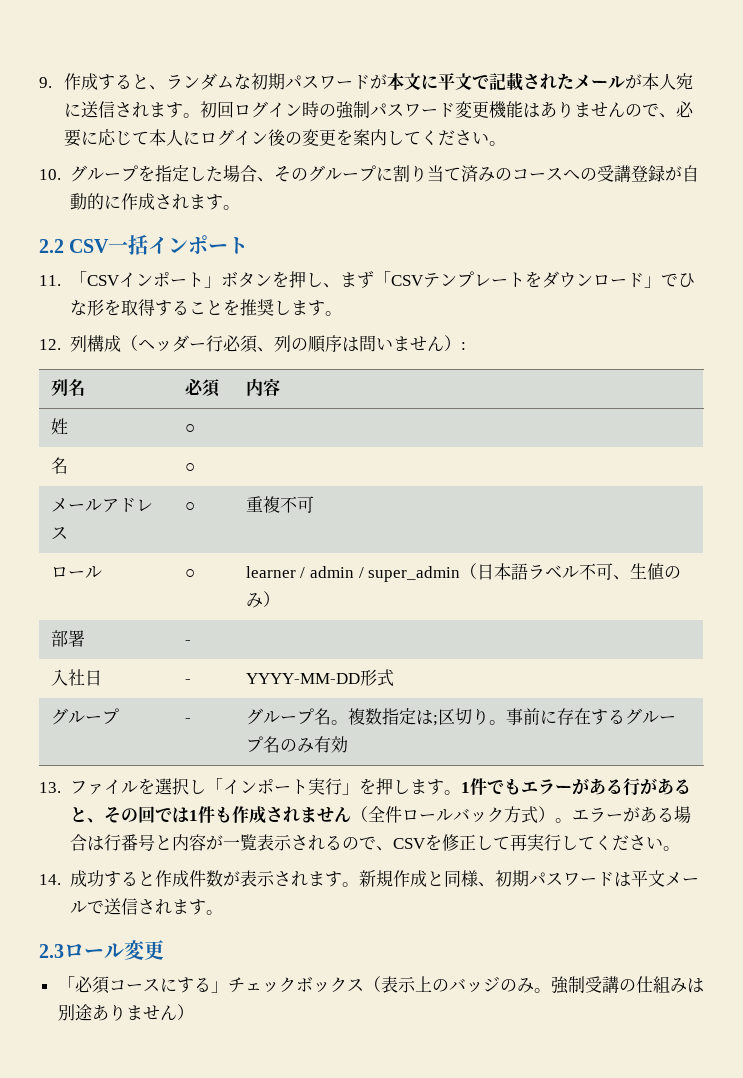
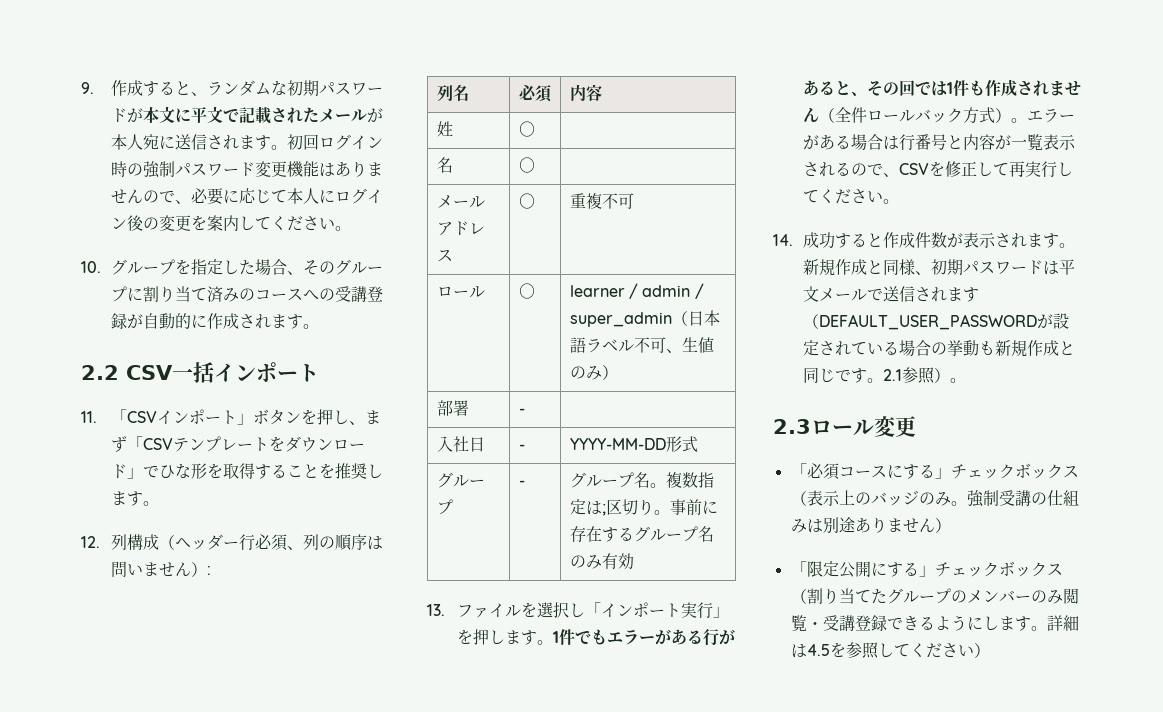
(206, 907) none -> [803,313,1070,330] [803,340,1076,357] [803,367,951,384] （DEFAULT_USER_PASSWORDが設定されている場合の挙動も新規作成と同じです。2.1参照）
(194, 1012) none -> [790,561,1063,578] [790,588,1079,604] [790,615,1079,632] [790,642,990,659] // 「限定公開にする」チェックボックス（割り当てたグループのメンバーのみ閲覧・受講登録できるようにします。詳細は4.5を参照してください）

